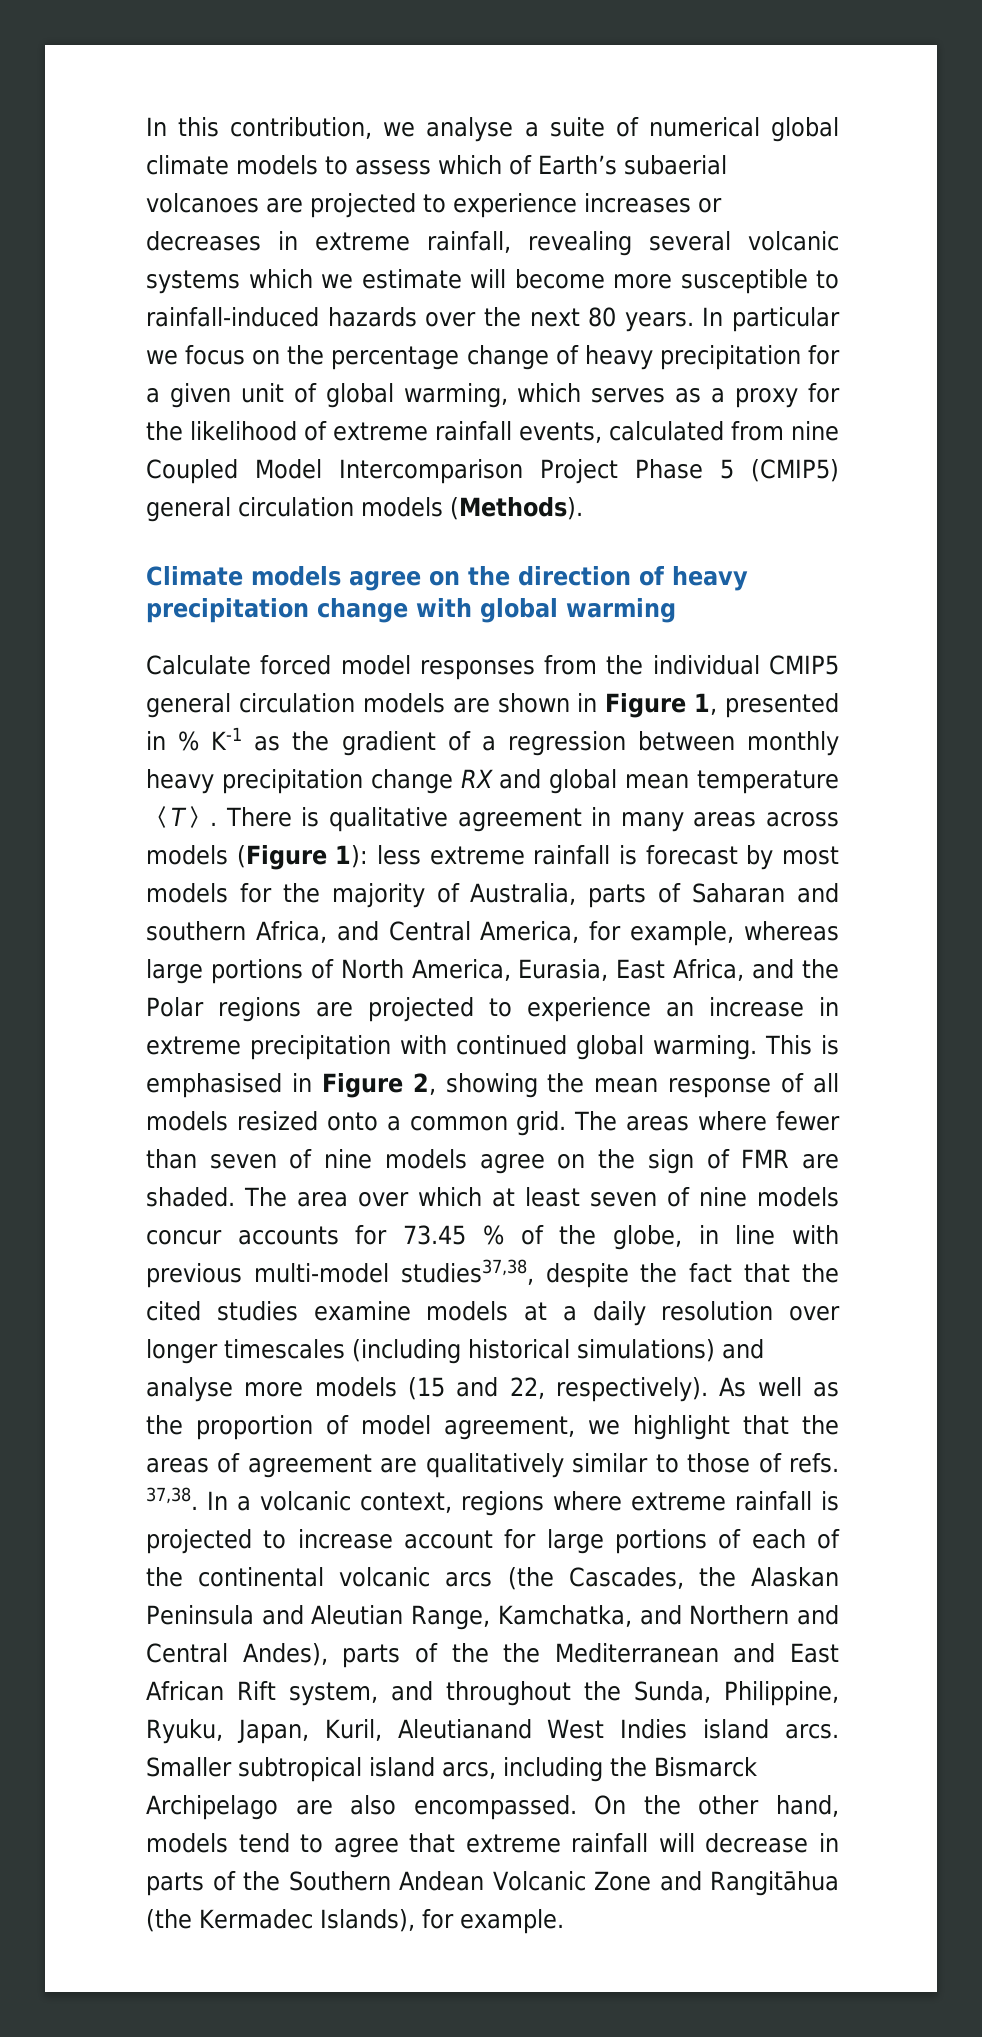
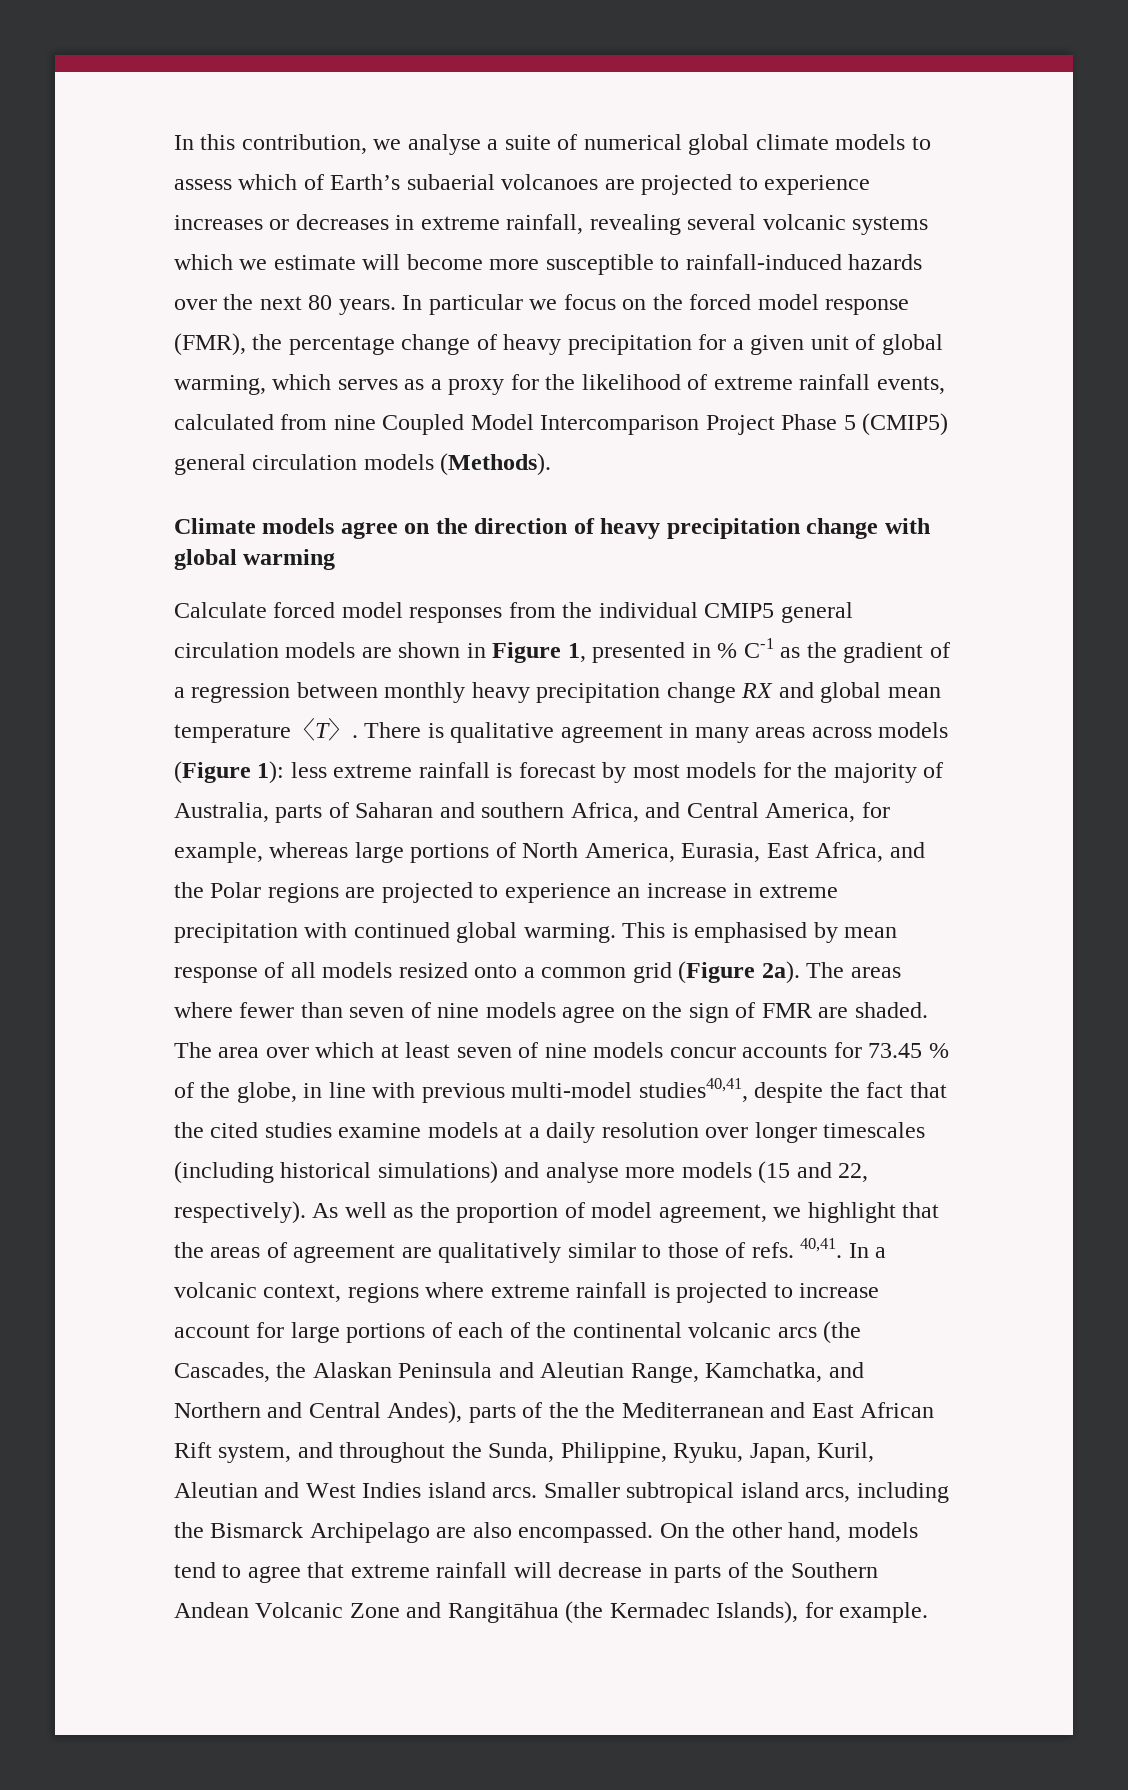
(325, 355) none -> [689,294,910,315] [174,333,283,356] forced model response (FMR), the
[211,727,243,750] K-1 -> [743,638,774,658] C-1
[291,1073,585,1098] in Figure 2, showing the -> [813,922,838,943] by
[516,1111,567,1136] grid. -> [632,961,800,984] grid (Figure 2a).
[400,1259,534,1285] studies37,38, -> [638,1078,748,1102] studies40,41,
[146,1487,198,1510] 37,38. -> [800,1238,843,1258] 40,41.
[397,1719,532,1739] Aleutianand -> [174,1482,300,1498] Aleutian and

